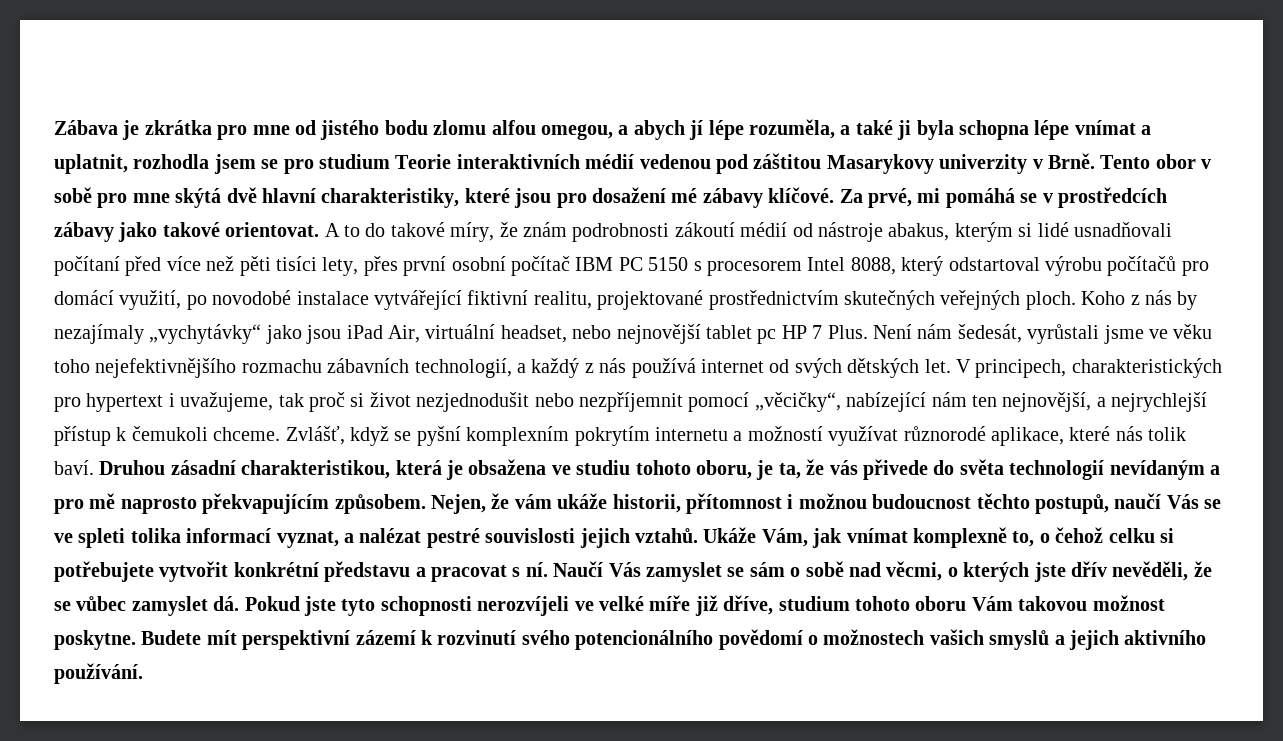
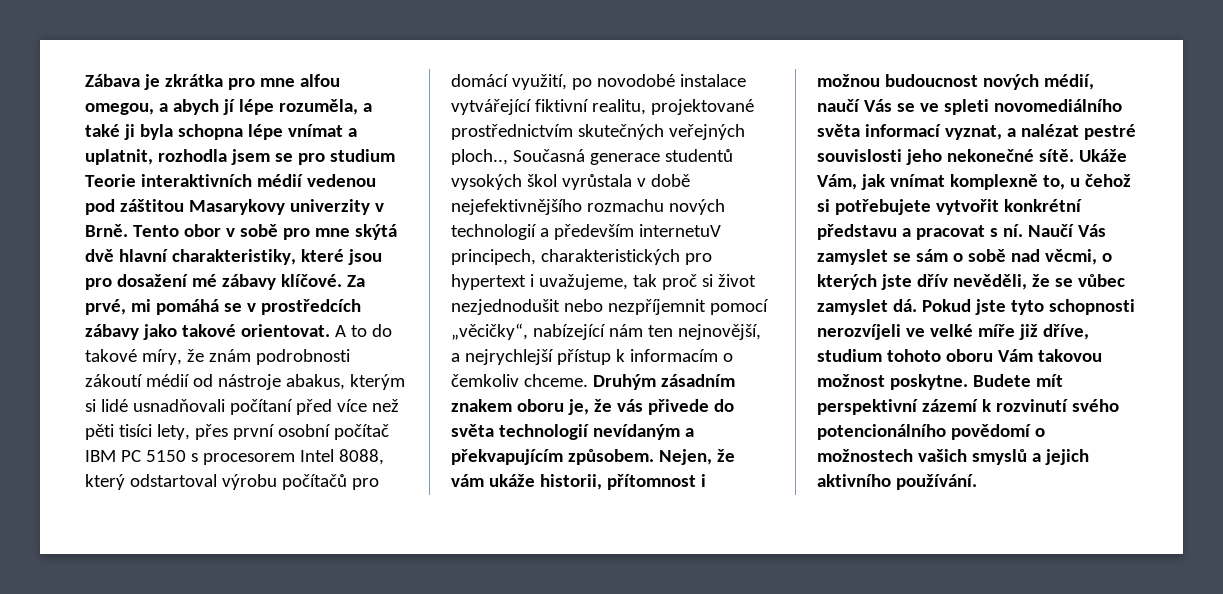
[295,120,487,140] od jistého bodu zlomu -> (295, 82) none
[1025,290,1198,310] [54,324,1213,344] [54,358,971,378] ploch. Koho z nás by nezajímaly „vychytávky“ jako jsou iPad Air, virtuální headset, nebo nejnovější tablet pc HP 7 Plus. Není nám šedesát, vyrůstali jsme ve věku toho nejefektivnějšího rozmachu zábavních technologií, a každý z nás používá internet od svých dětských let. V -> [451,149,733,165] [451,174,690,190] [451,199,725,215] [451,224,721,240] ploch.., Současná generace studentů vysokých škol vyrůstala v době nejefektivnějšího rozmachu nových technologií a především internetuV
[131,426,1187,446] [54,459,801,480] čemukoli chceme. Zvlášť, když se pyšní komplexním pokrytím internetu a možností využívat různorodé aplikace, které nás tolik baví. Druhou zásadní charakteristikou, která je obsažena ve studiu tohoto oboru, je ta, -> [629,349,733,362] [451,374,735,390] [451,399,589,415] informacím o čemkoliv chceme. Druhým zásadním znakem oboru je,
[54,493,197,514] pro mě naprosto -> (694, 432) none
[976,493,1109,514] těchto postupů, -> [982,74,1094,90] nových médií,
[130,528,181,543] tolika -> [993,99,1122,112] [817,124,860,137] novomediálního světa
[579,528,698,548] jejich vztahů. -> [905,149,1074,165] jeho nekonečné sítě.
[1039,527,1155,543] o čehož celku -> [1069,174,1131,187] u čehož

